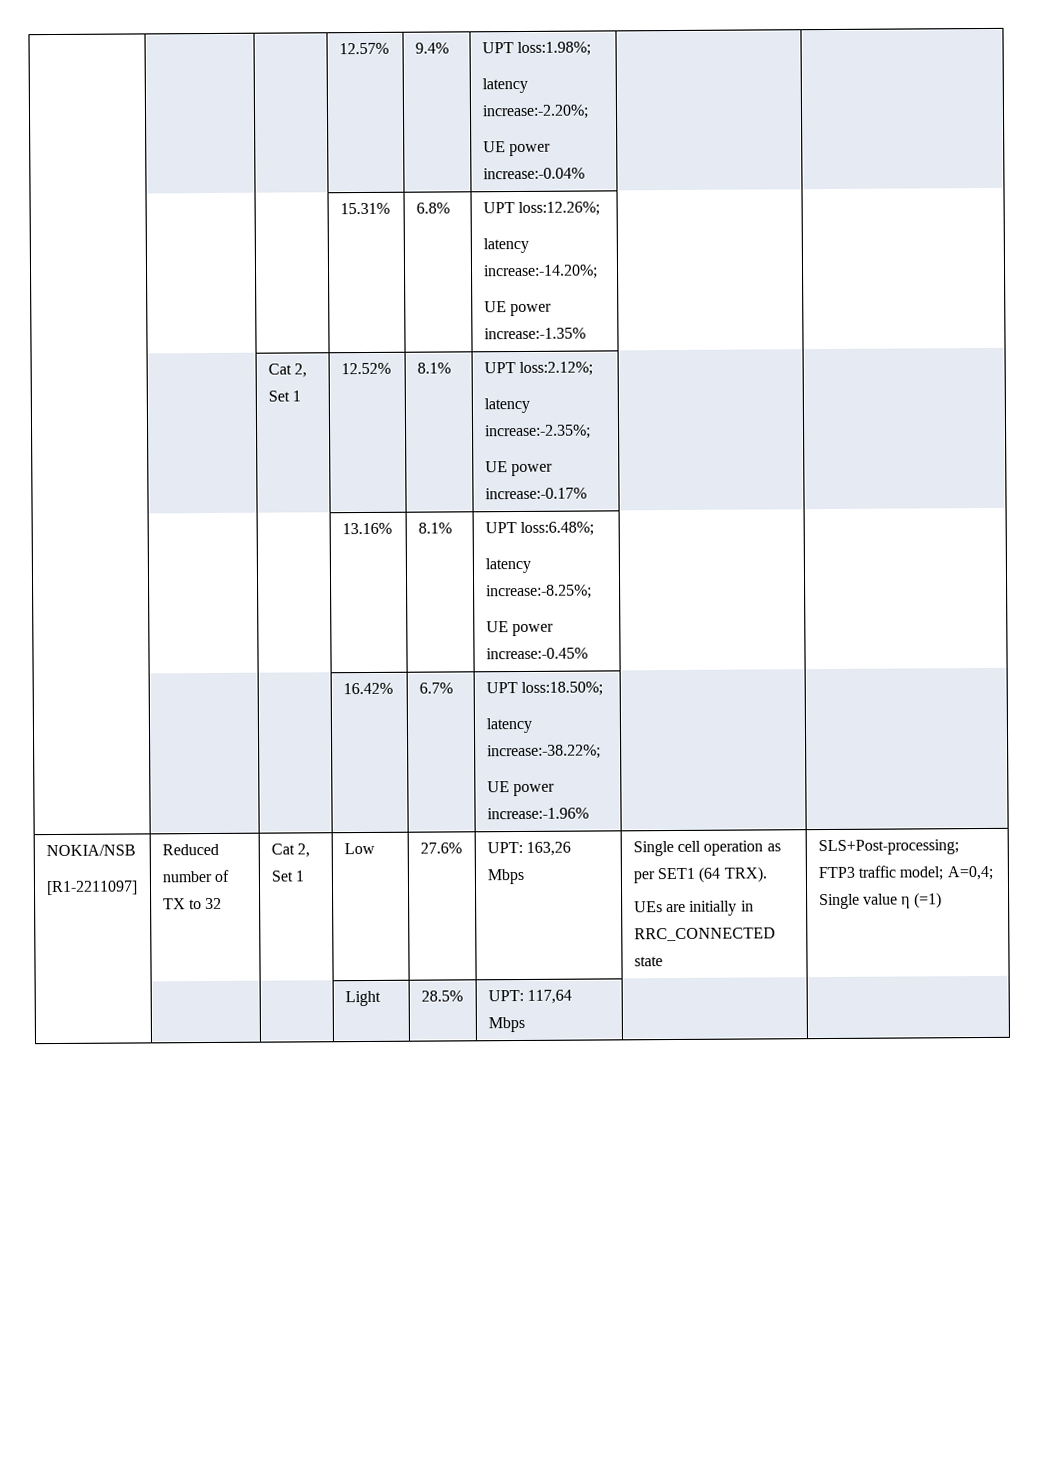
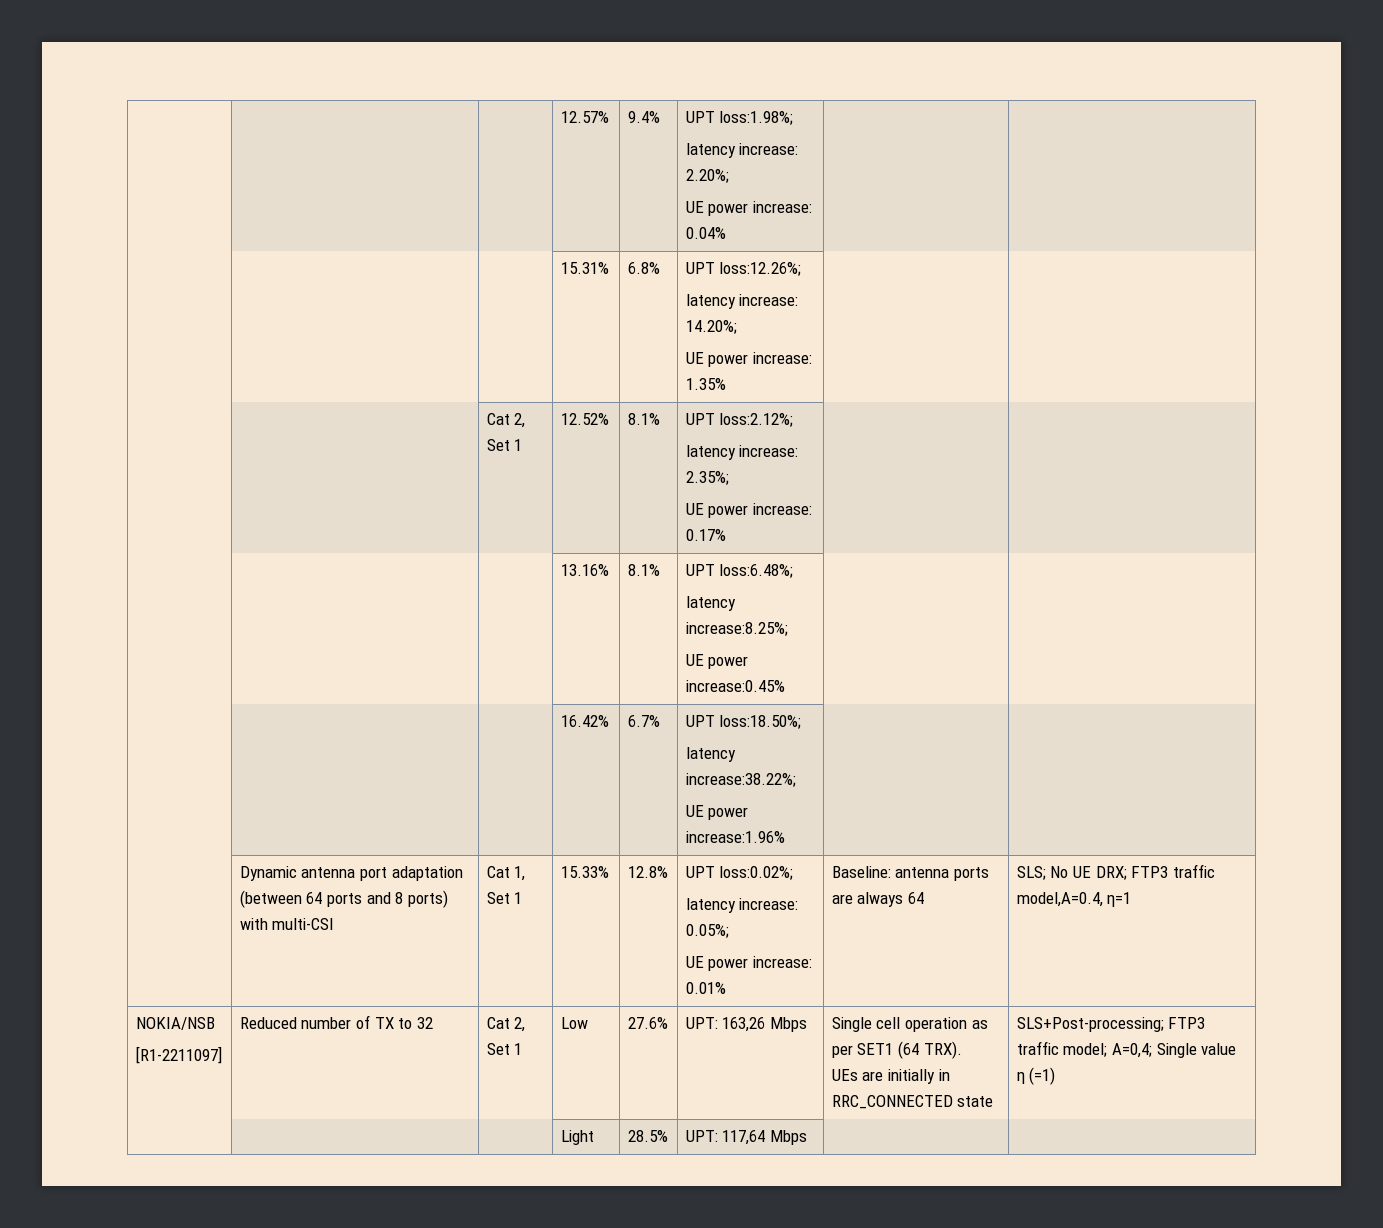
[481,104,589,120] [482,141,551,157] [482,167,585,180] increase:-2.20%; // UE power increase:-0.04% -> [739,143,799,155] [685,169,729,183] [685,201,813,216] [685,227,726,239] increase: 2.20%; // UE power increase: 0.04%
[482,264,598,280] [483,301,552,317] [483,327,586,340] increase:-14.20%; // UE power increase:-1.35% -> [739,294,799,306] [685,320,737,334] [685,352,813,367] [685,378,726,390] increase: 14.20%; // UE power increase: 1.35%
[484,424,591,440] [484,461,553,477] [484,487,587,500] increase:-2.35%; // UE power increase:-0.17% -> [739,445,799,457] [685,471,729,485] [685,503,813,518] [685,529,726,541] increase: 2.35%; // UE power increase: 0.17%
[485,584,592,600] [485,621,554,637] [485,647,588,660] increase:-8.25%; // UE power increase:-0.45% -> [685,622,788,636] [685,654,749,669] [685,680,785,692] increase:8.25%; // UE power increase:0.45%
[486,744,601,760] [486,781,555,797] [486,807,589,820] increase:-38.22%; // UE power increase:-1.96% | | -> [685,773,796,787] [685,805,749,820] [685,831,785,843] [239,866,463,881] [239,890,448,908] [239,918,335,930] [486,866,526,881] [486,892,523,904] [560,866,609,878] [627,866,668,878] [685,866,794,880] [685,898,799,913] [685,924,729,938] [685,956,813,971] [685,982,726,994] [831,866,990,881] [831,892,925,907] [1016,864,1215,880] [1016,892,1132,907] increase:38.22%; // UE power increase:1.96% | | // | Dynamic antenna port adaptation (between 64 ports and 8 ports) with multi-CSI | Cat 1, Set 1 | 15.33% | 12.8% | UPT loss:0.02%; // latency increase: 0.05%; // UE power increase: 0.01% | Baseline: antenna ports are always 64 | SLS; No UE DRX; FTP3 traffic model,A=0.4, η=1

